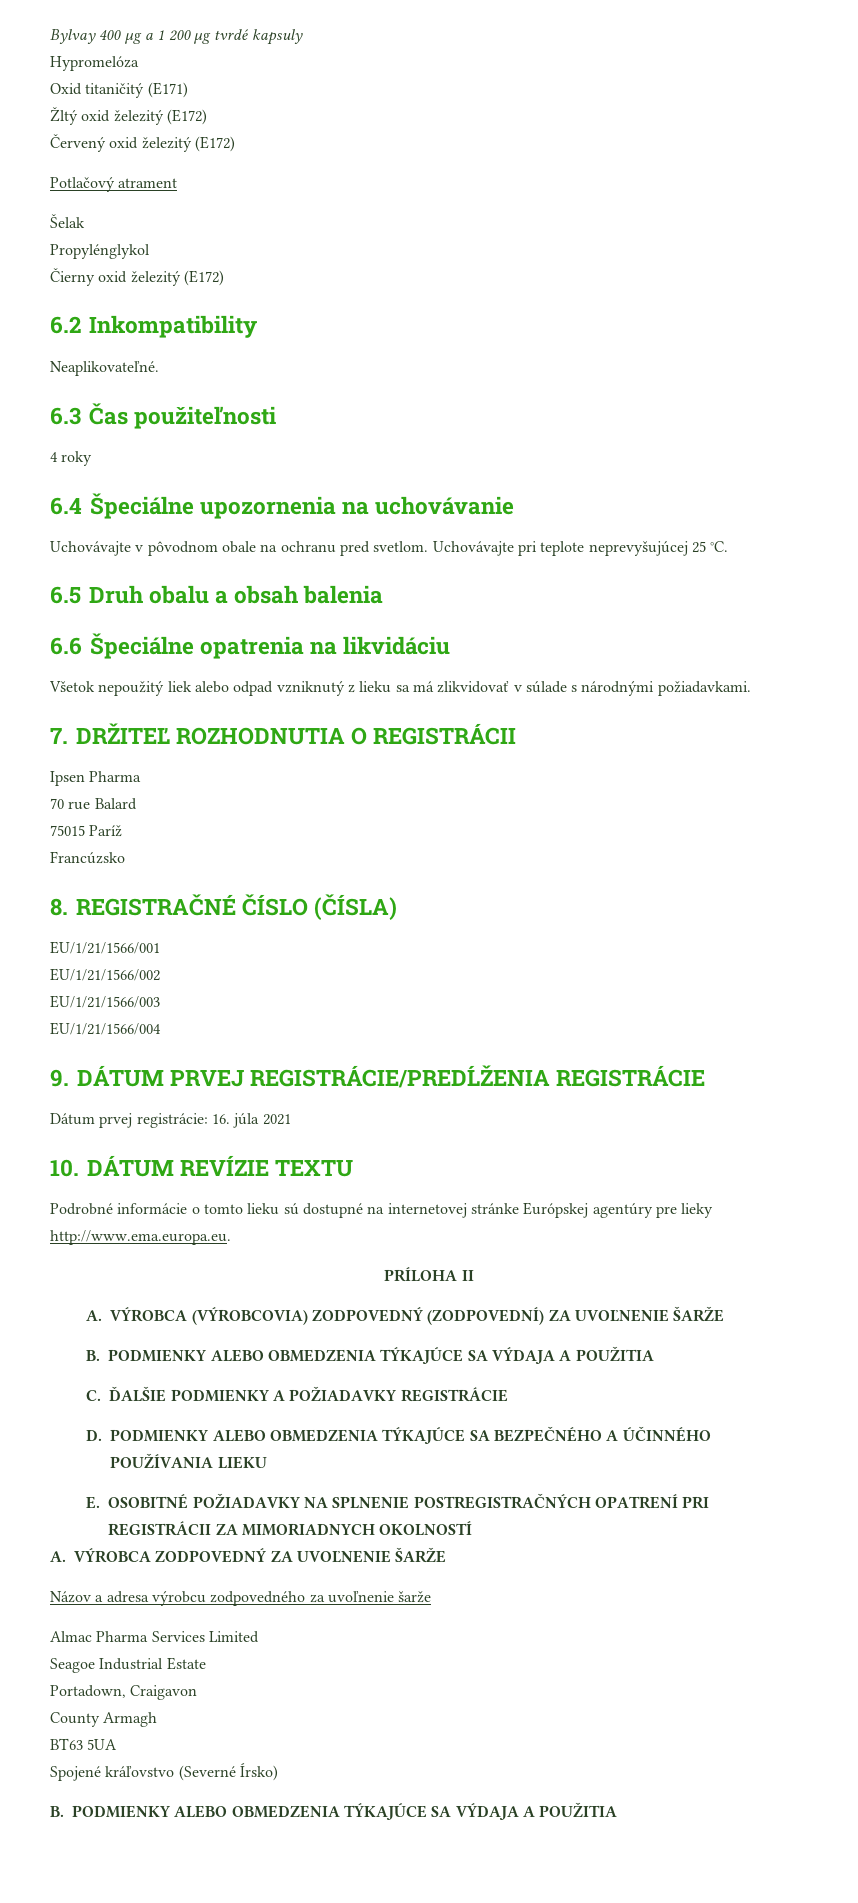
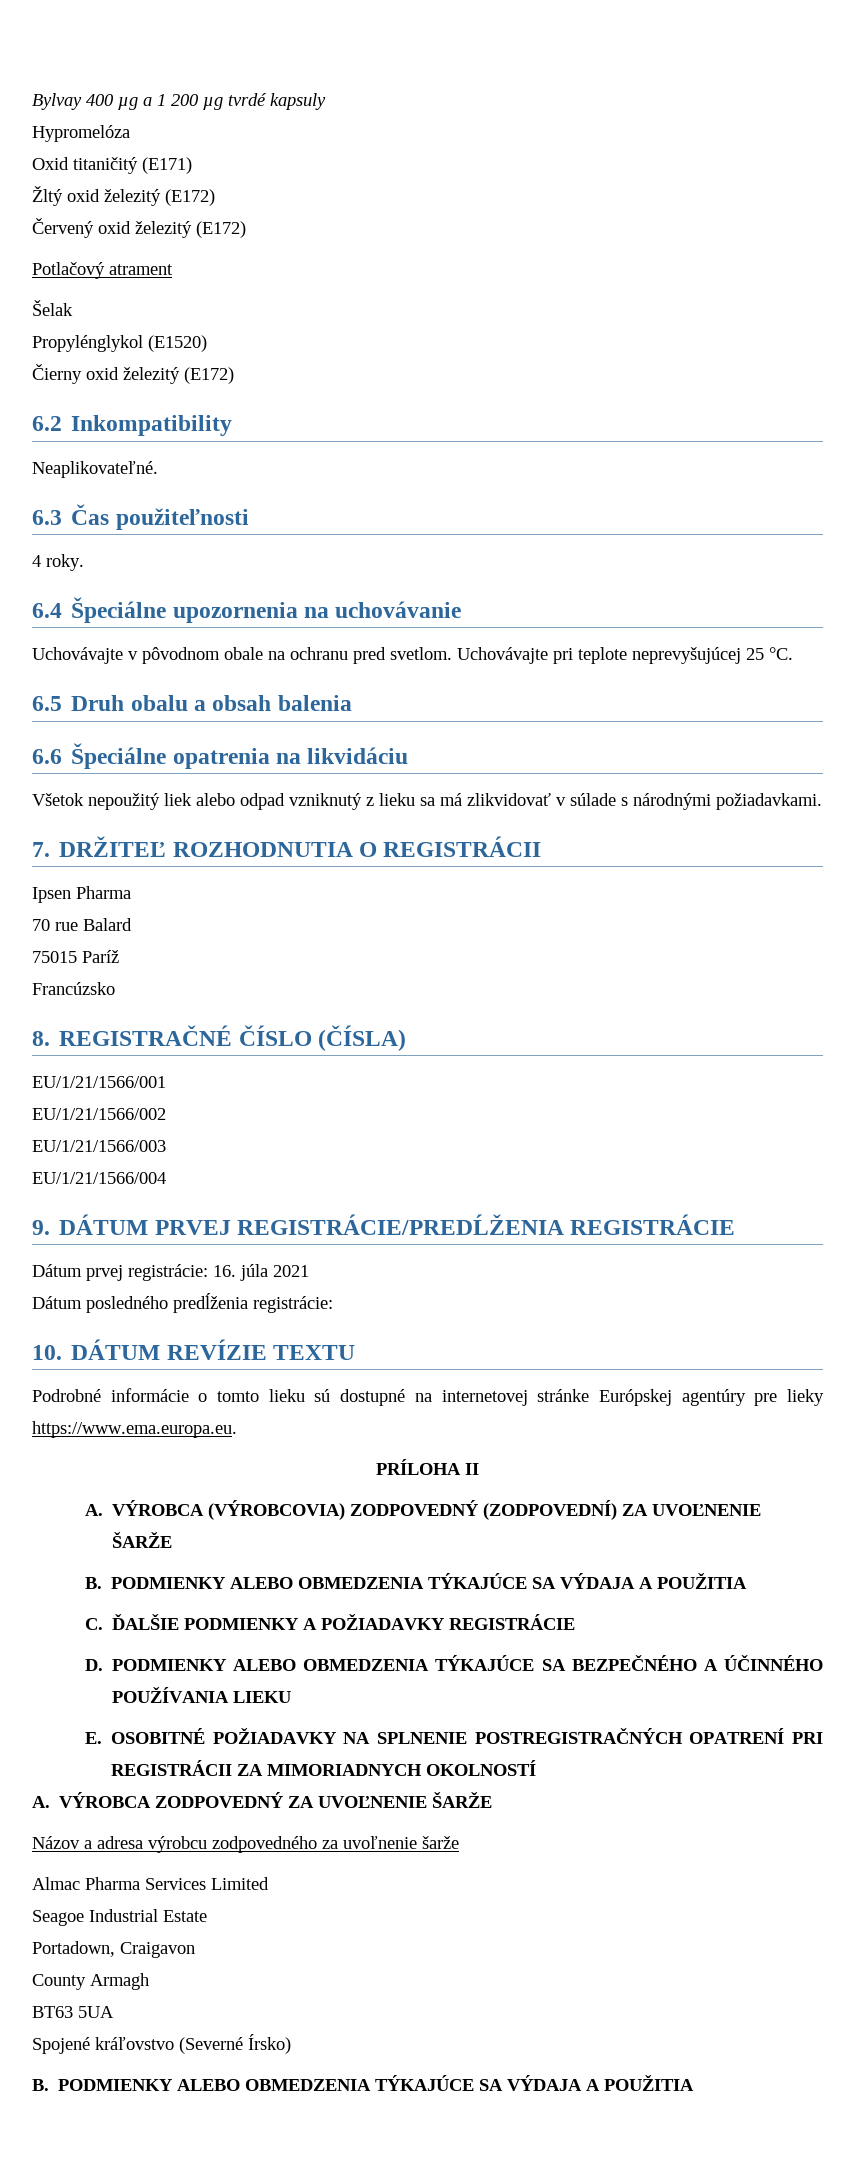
(150, 251) none -> [148,335,207,352] (E1520)
[61,451,93,466] roky -> [46,554,84,571] roky.
(291, 1119) none -> [32,1293,333,1313] // Dátum posledného predĺženia registrácie:
[50,1230,231,1245] http://www.ema.europa.eu. -> [32,1421,237,1438] https://www.ema.europa.eu.

